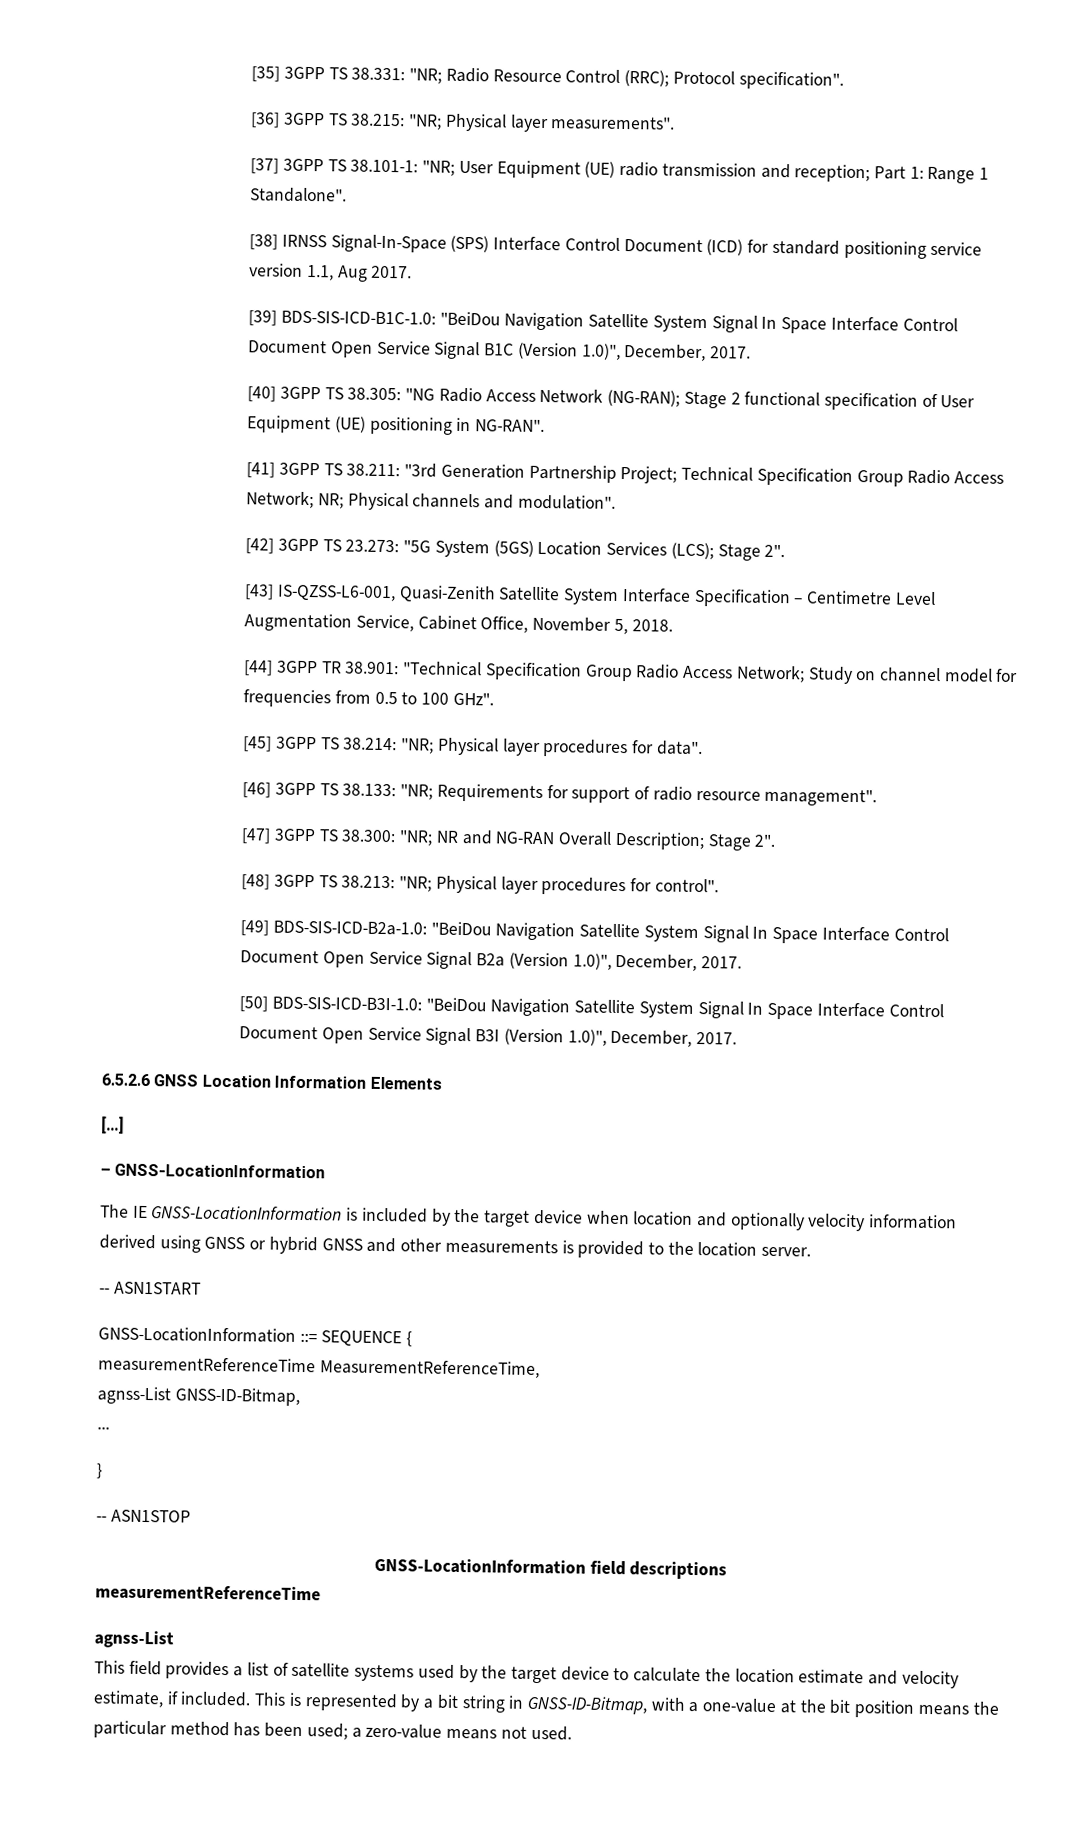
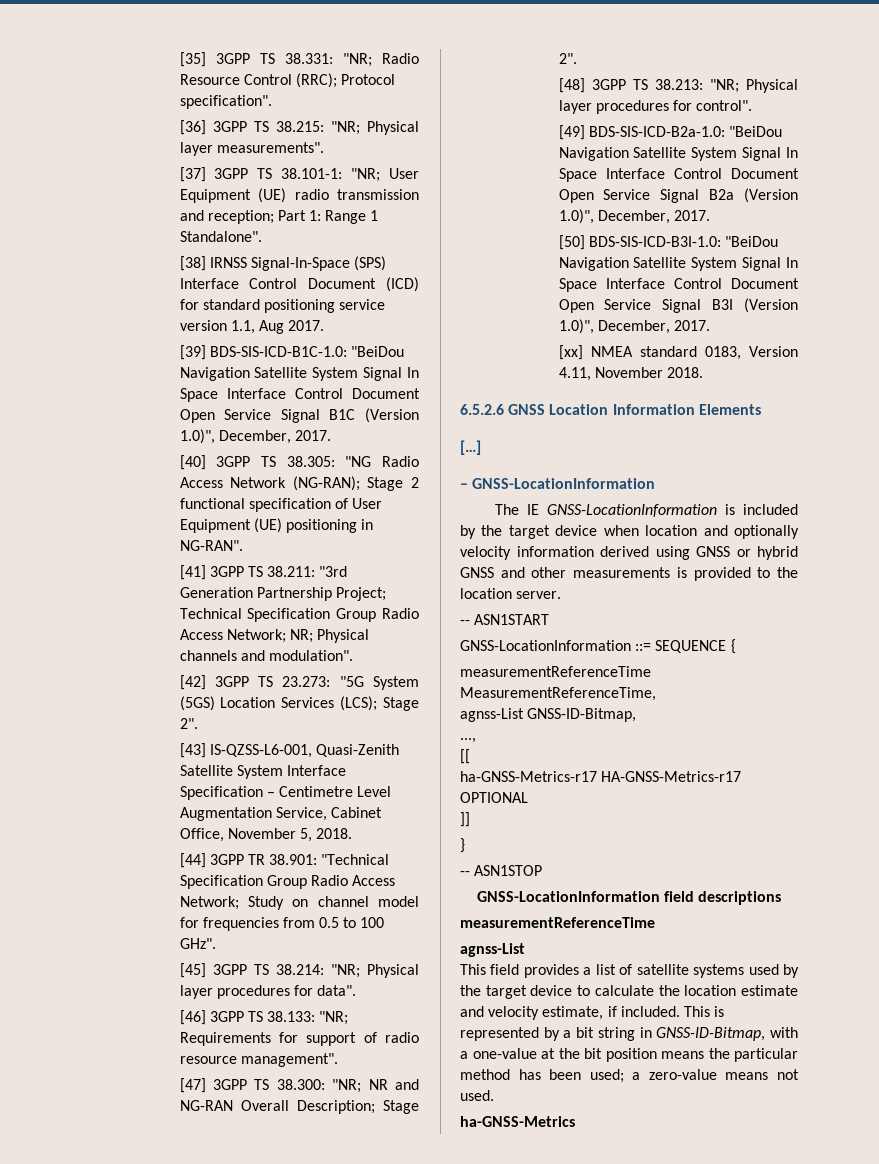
(738, 1038) none -> [558,345,798,360] [558,367,703,381] // [xx] NMEA standard 0183, Version 4.11, November 2018.
[97,1426,110,1430] ... -> [460,738,476,743] [460,749,470,764] [460,771,742,782] [460,792,528,803] [460,812,470,827] ..., // [[ // ha-GNSS-Metrics-r17 HA-GNSS-Metrics-r17 OPTIONAL // ]]
(572, 1733) none -> [460,1116,575,1127] // ha-GNSS-Metrics

